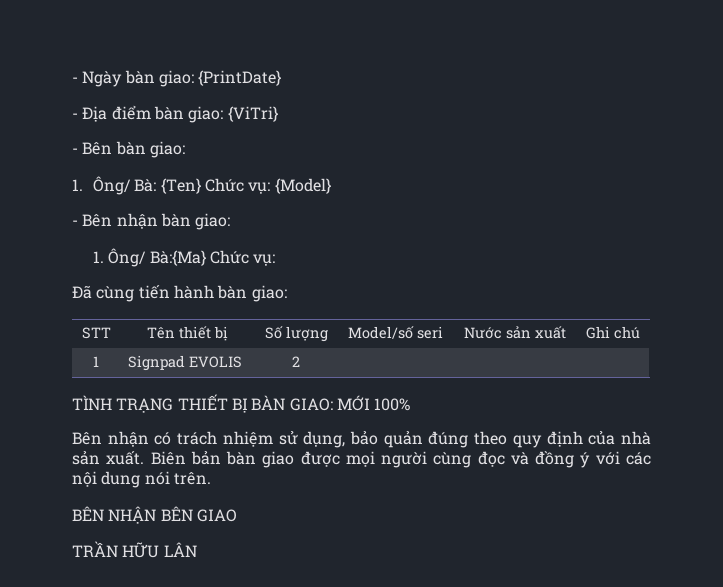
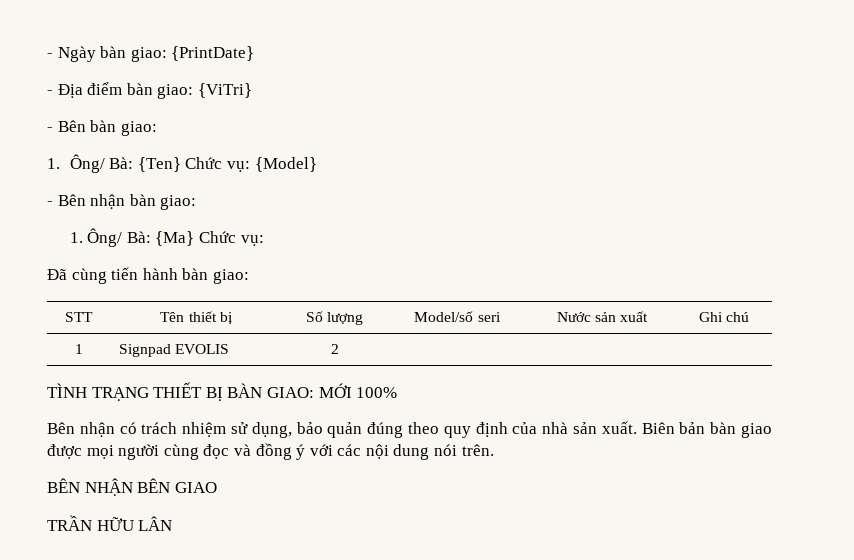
[149,250,206,266] Bà:{Ma} -> [126,231,195,246] Bà: {Ma}

